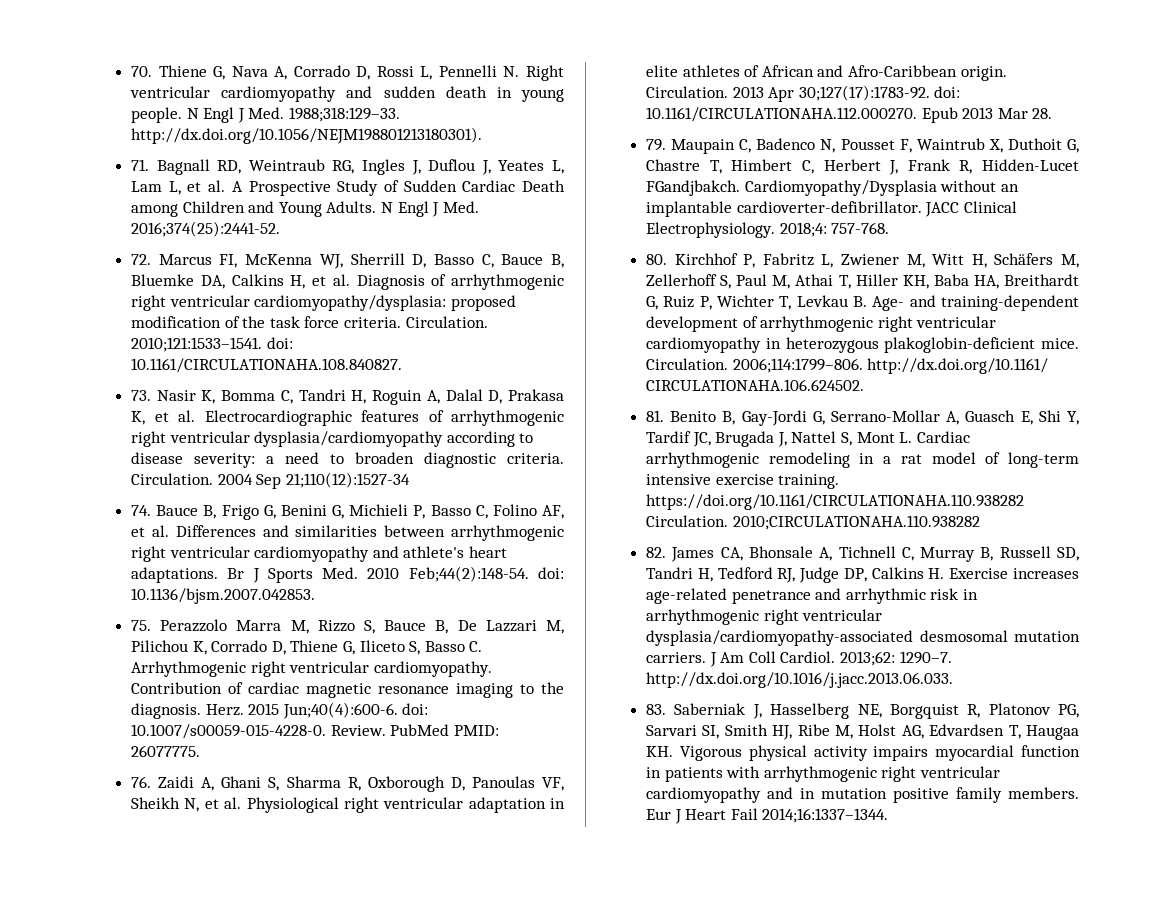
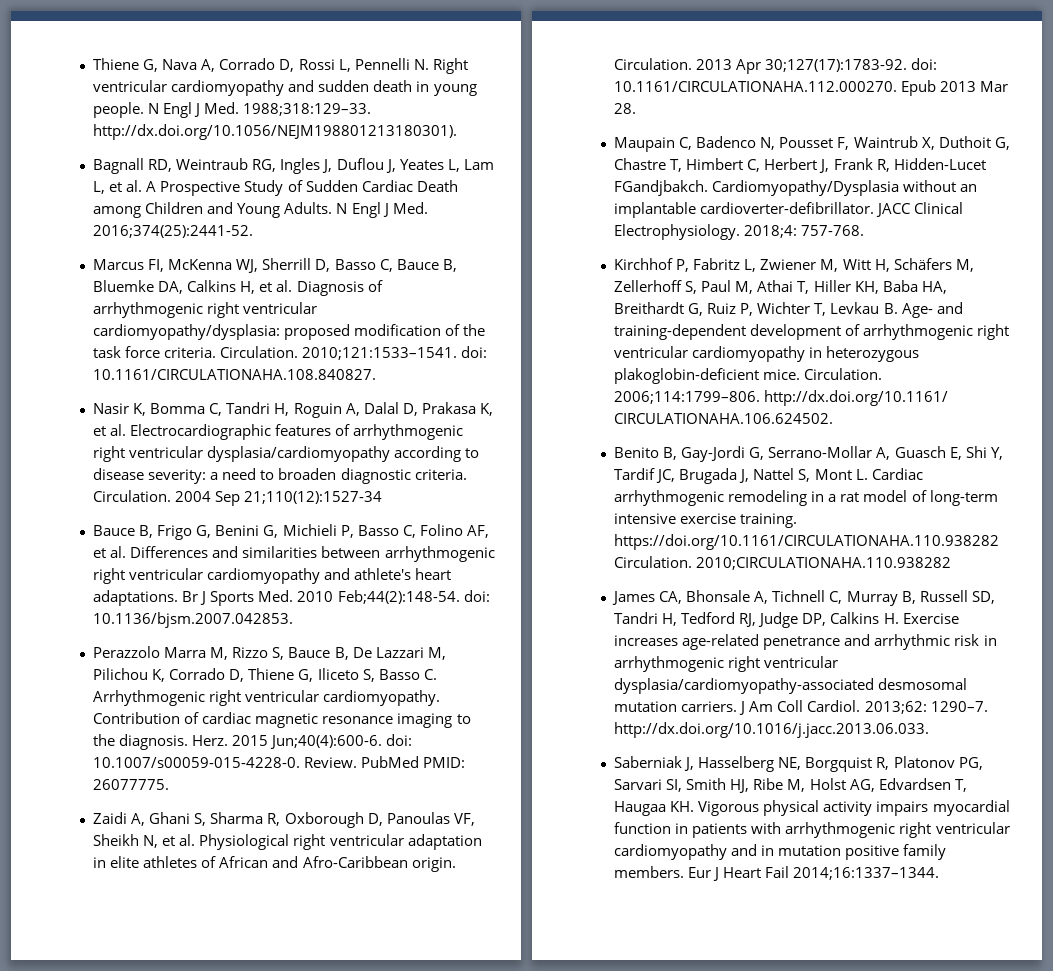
[130,66,152,77] 70. -> (93, 64) none
[130,159,149,171] 71. -> (458, 132) none
[130,254,151,265] 72. -> (254, 231) none
[130,390,151,401] 73. -> (377, 374) none
[130,505,151,516] 74. -> (383, 497) none
[130,620,151,631] 75. -> (294, 620) none
[130,776,151,788] 76. -> (170, 784) none
[645,139,666,151] 79. -> (637, 108) none
[645,254,667,265] 80. -> (865, 230) none
[645,410,664,422] 81. -> (834, 418) none
[645,547,666,558] 82. -> (952, 563) none
[645,704,666,715] 83. -> (930, 730) none

